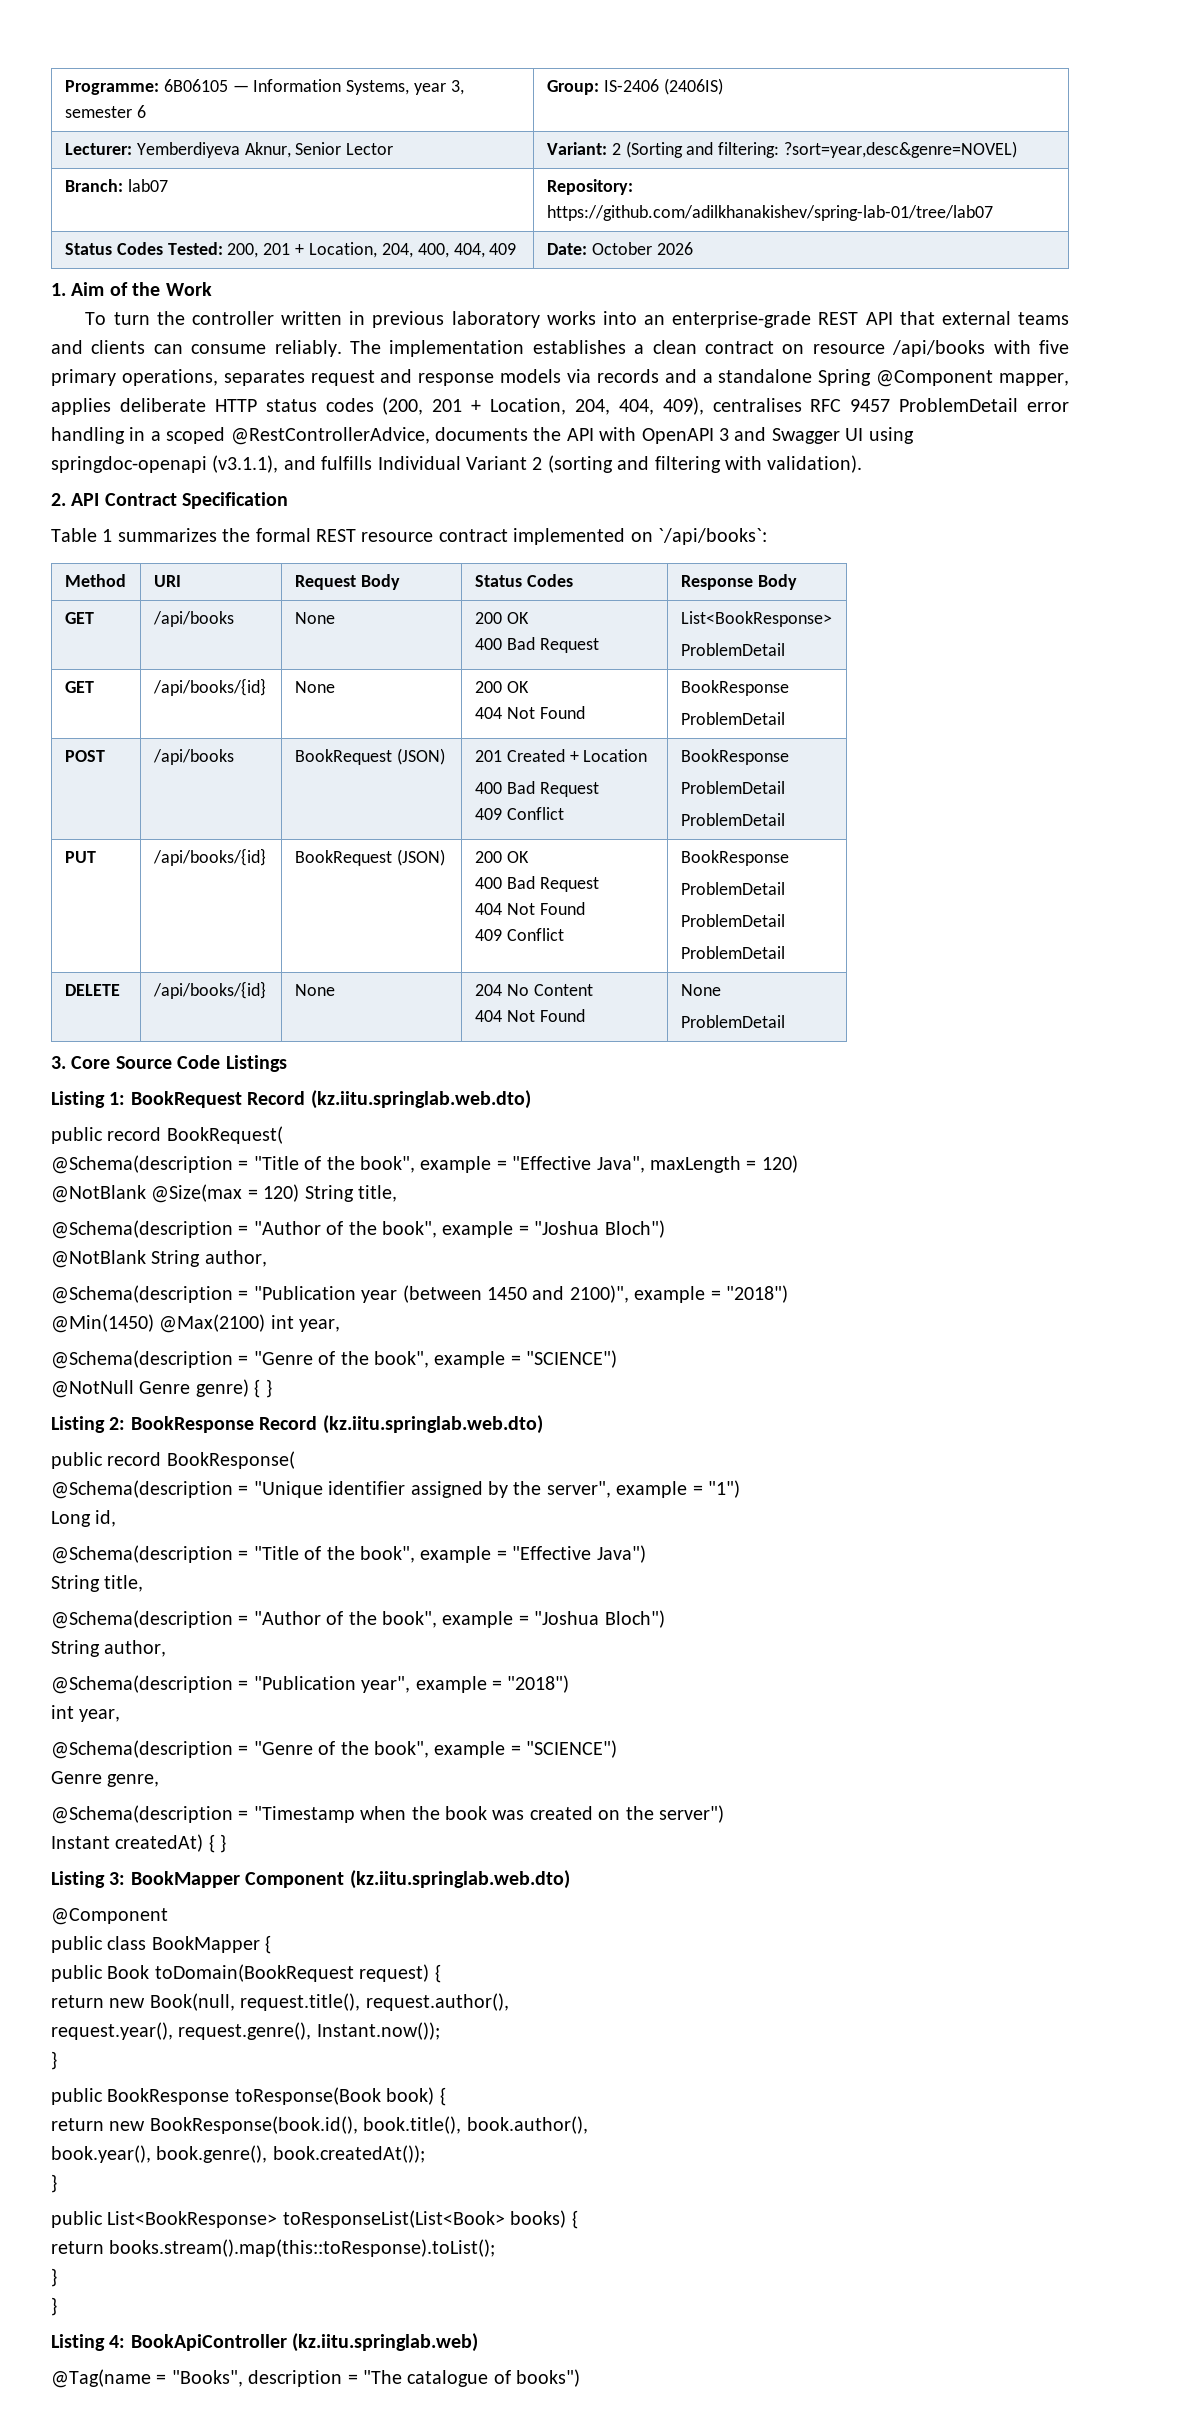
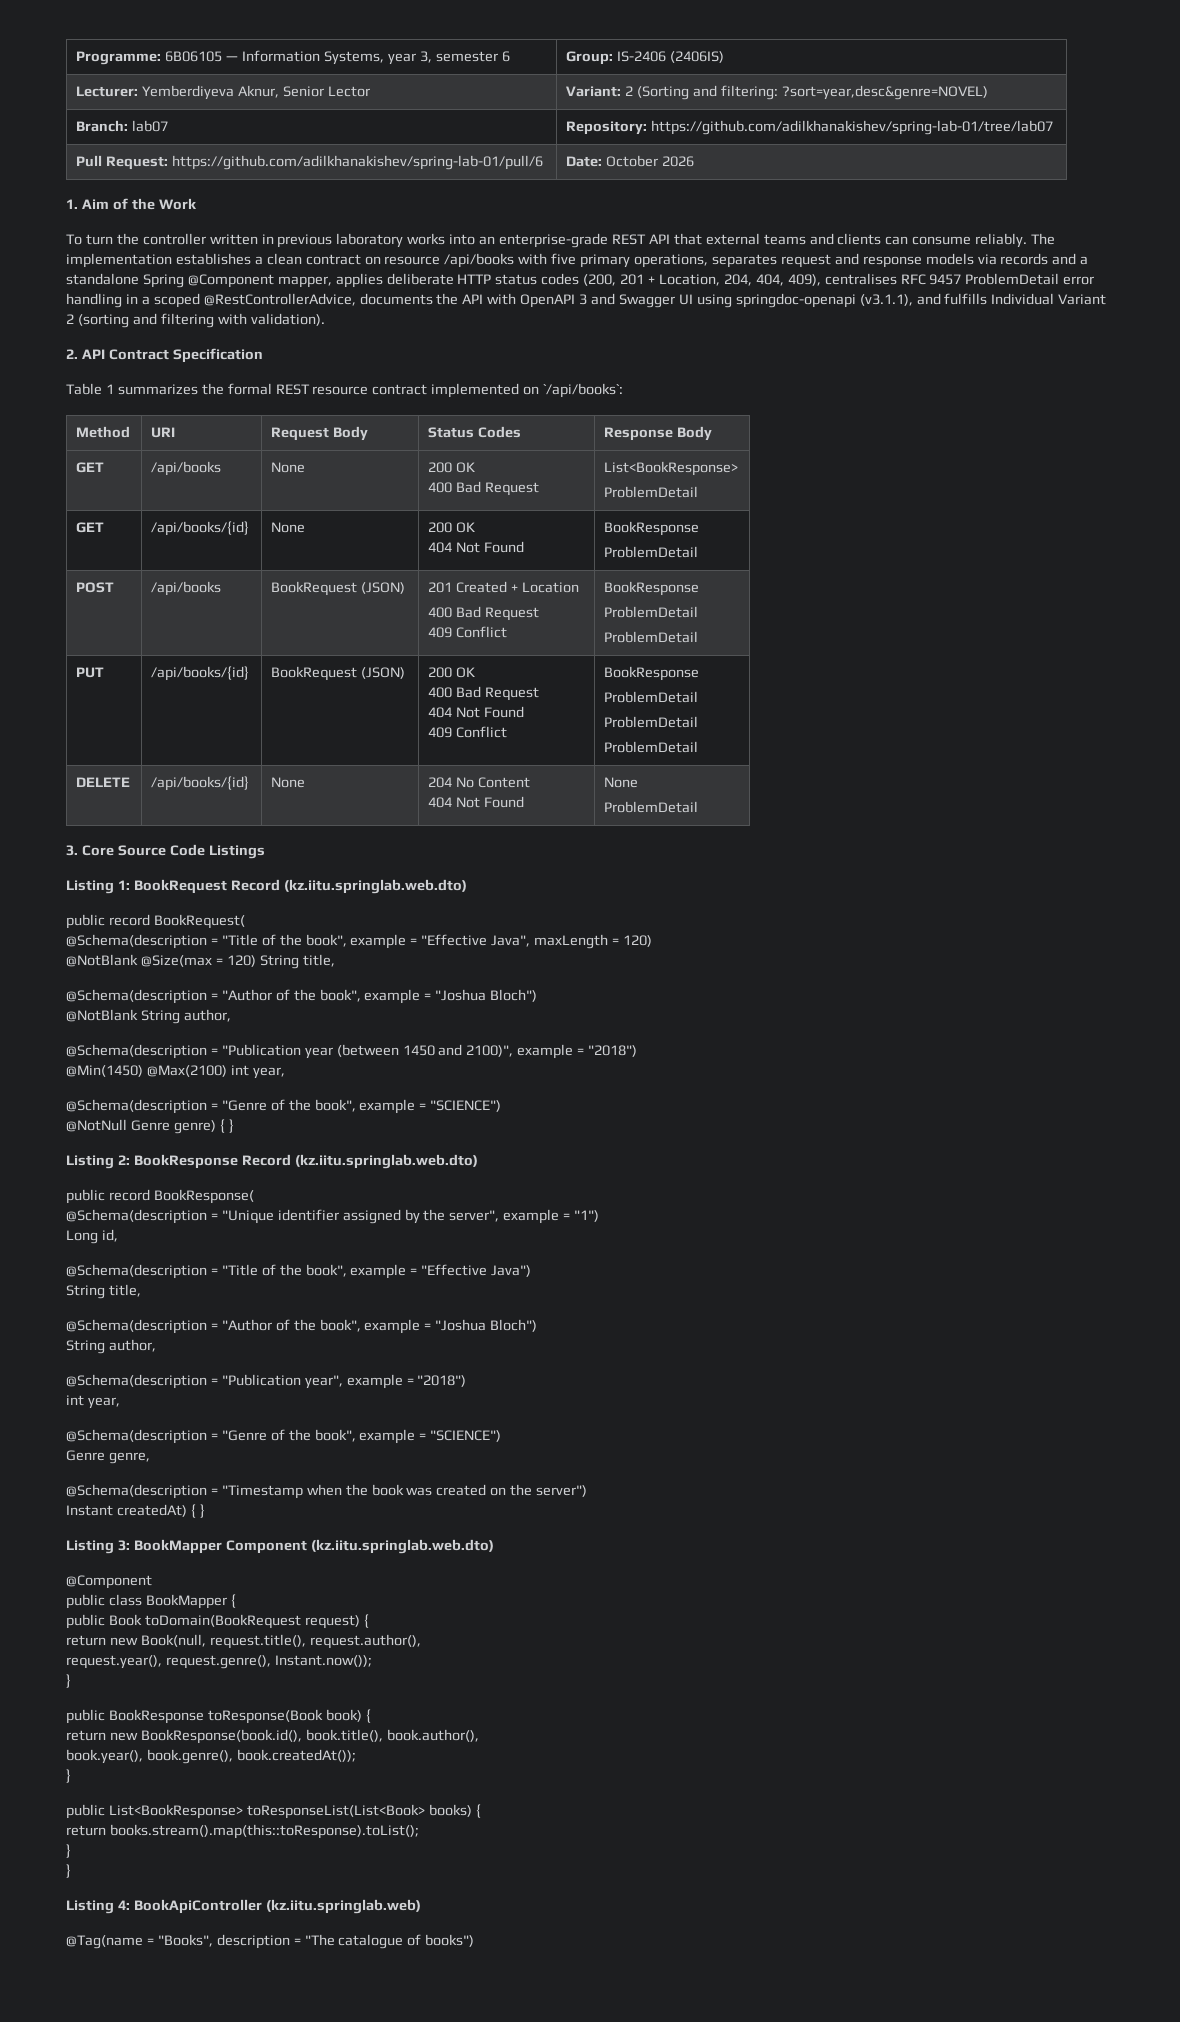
[64,242,517,258] Status Codes Tested: 200, 201 + Location, 204, 400, 404, 409 -> [76,155,544,170] Pull Request: https://github.com/adilkhanakishev/spring-lab-01/pull/6

